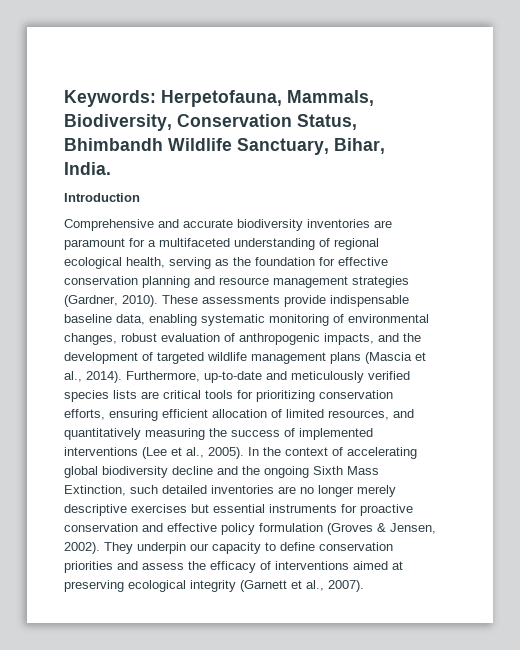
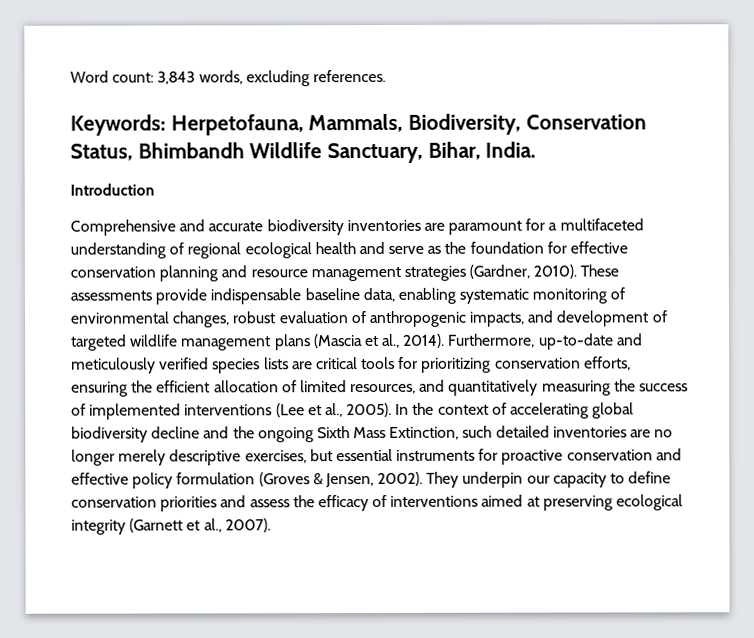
(64, 98) none -> [70,69,386,87] Word count: 3,843 words, excluding references. //
[126,257,211,269] health, serving -> [314,241,425,255] health and serve
[403,333,421,342] the -> (555, 316) none
(158, 415) none -> [131,380,154,393] the
[131,504,187,513] exercises -> [244,450,307,464] exercises,

